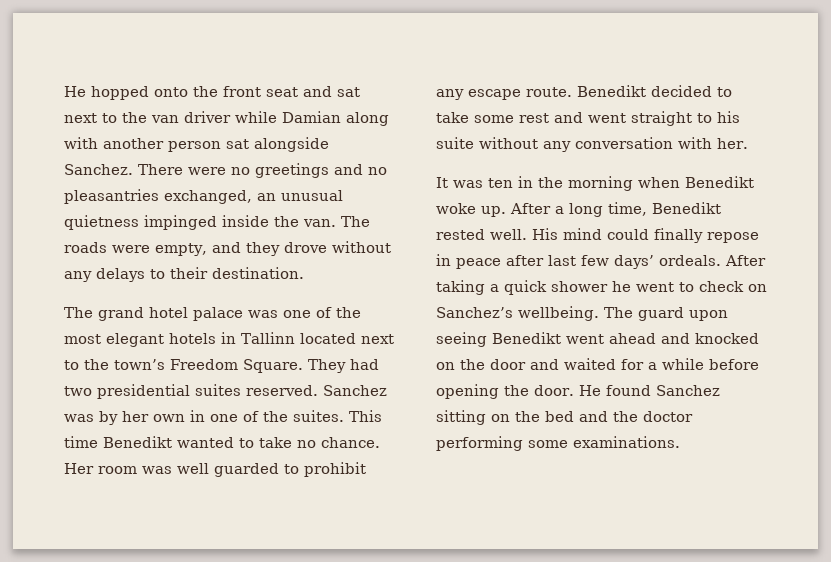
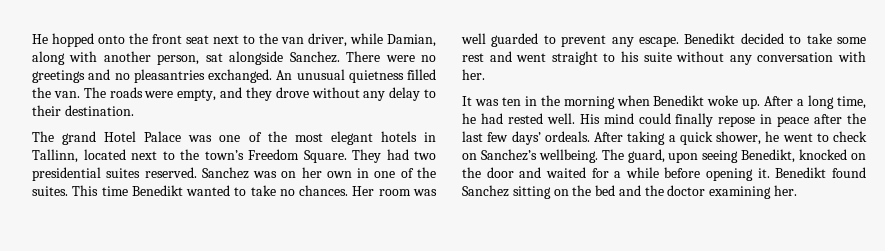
[303,86,360,97] and sat -> (209, 39) none
[184,111,341,123] driver while Damian -> [308,33,436,47] driver, while Damian,
[168,141,221,152] person -> [157,54,200,65] person,
[164,190,343,204] [64,215,269,230] exchanged, an unusual quietness impinged inside -> [208,69,436,83] exchanged. An unusual quietness filled
[96,268,145,282] delays -> [389,87,421,101] delay
[149,307,243,321] hotel palace -> [104,131,182,142] Hotel Palace
[241,332,295,344] Tallinn -> [32,149,78,163] Tallinn,
[99,411,118,425] by -> [281,171,297,178] on
[321,437,380,448] chance. -> [299,185,349,196] chances.
[304,462,366,477] [436,87,572,100] prohibit any escape route. -> [561,35,679,47] prevent any escape.
[652,202,721,214] Benedikt -> [462,113,503,124] he had
(544, 260) none -> [847,113,866,124] the
[551,281,608,292] shower -> [716,131,761,145] shower,
[638,307,684,321] guard -> [627,149,665,163] guard,
[492,332,690,344] Benedikt went ahead and -> [741,149,796,163] Benedikt,
[504,385,601,396] the door. He -> [757,167,827,178] it. Benedikt
[436,436,680,451] performing some examinations. -> [709,185,798,199] examining her.

